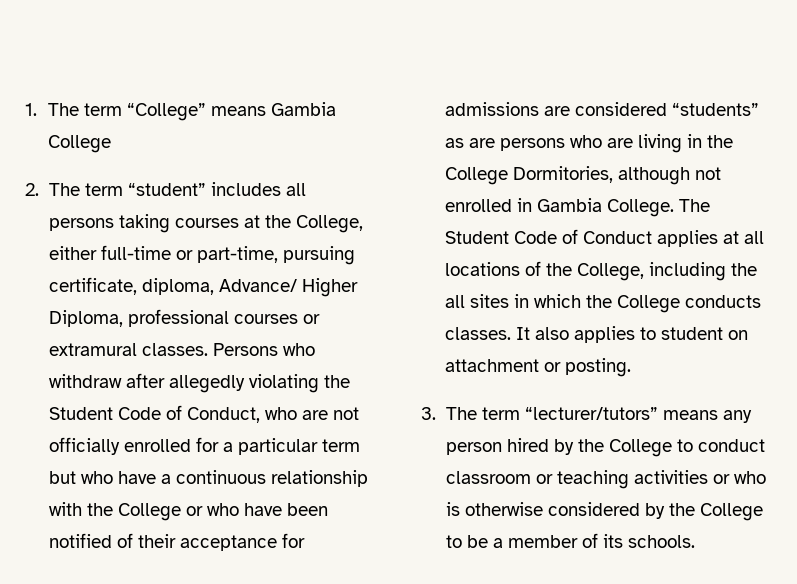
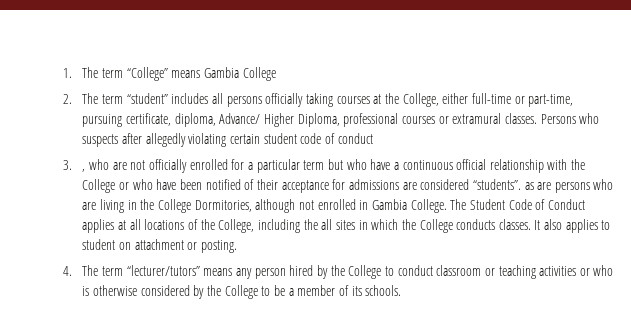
(114, 224) none -> [265,93,304,107] officially
[48,374,122,388] withdraw -> [82,134,119,147] suspects
[324,375,351,388] [48,405,260,423] the Student Code of Conduct, -> [230,133,373,144] [63,160,86,172] certain student code of conduct // 3. ,
(267, 477) none -> [456,159,487,170] official
[671,103,759,116] “students” -> [472,179,521,190] “students”.
[421,407,436,420] 3. -> [63,266,72,276] 4.

